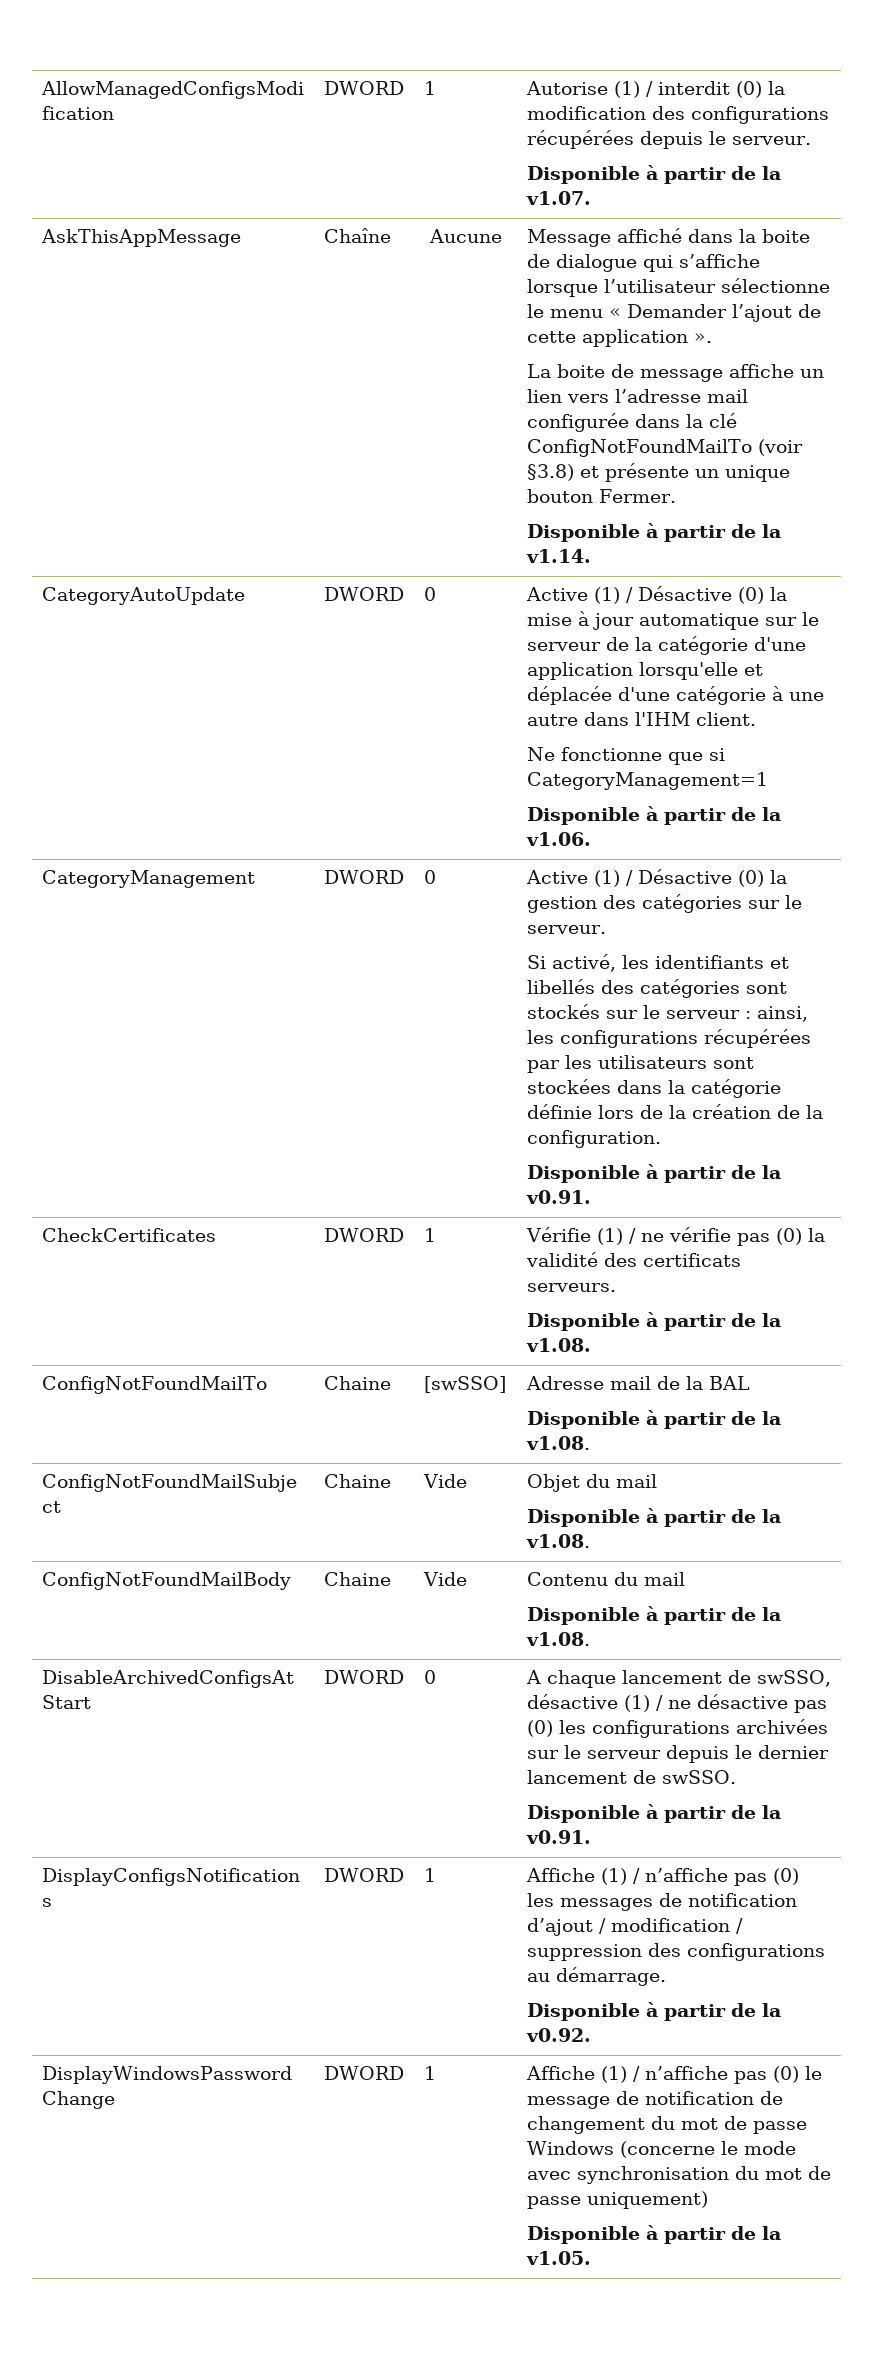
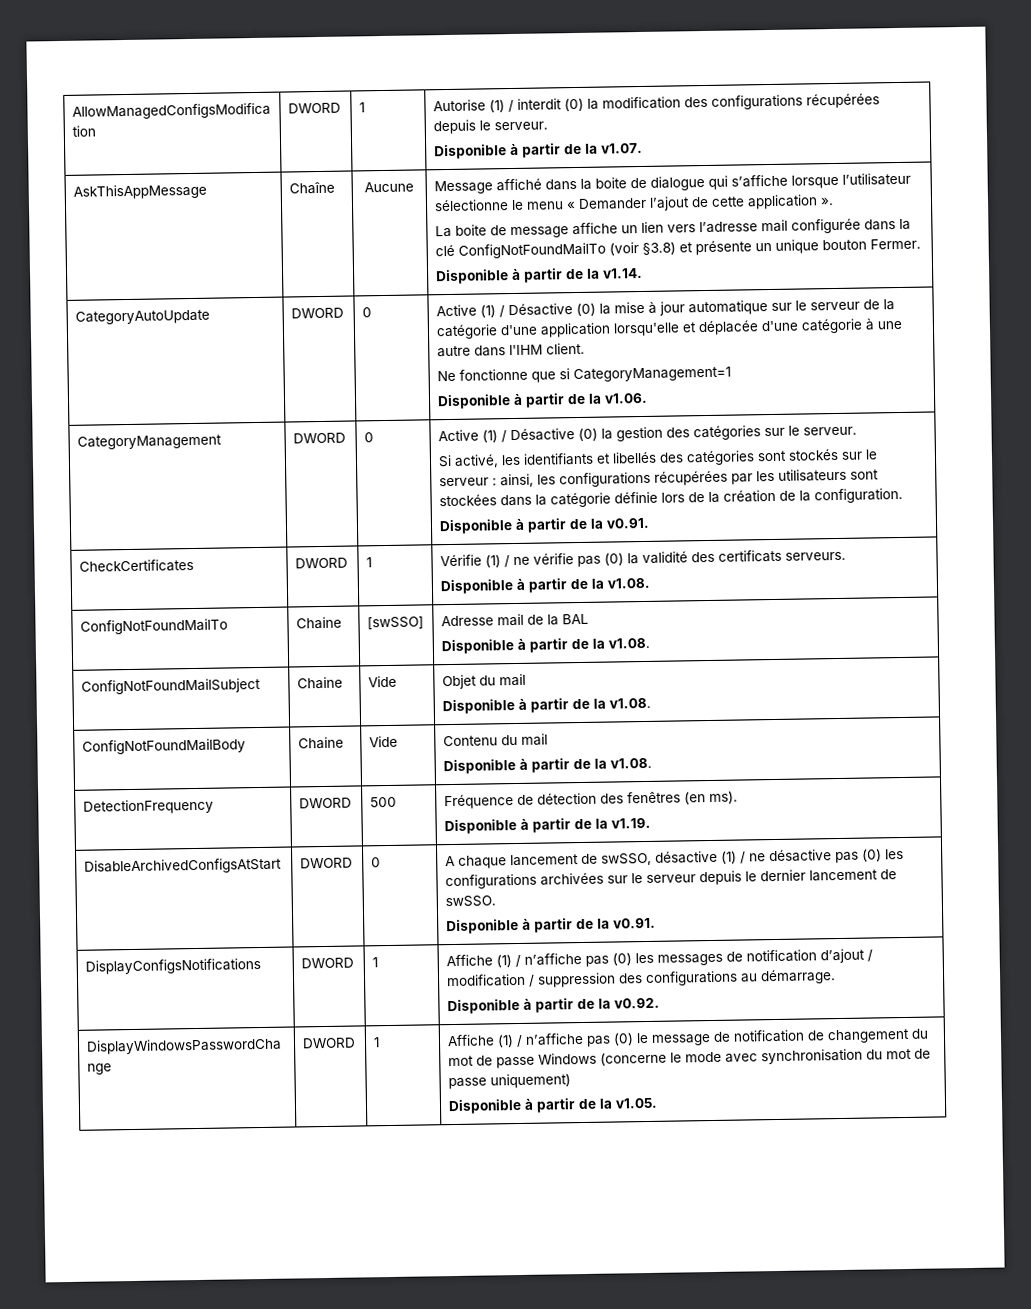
(590, 1639) none -> [82,798,214,815] [298,797,352,809] [369,796,397,808] [443,790,738,810] [443,817,651,835] // DetectionFrequency | DWORD | 500 | Fréquence de détection des fenêtres (en ms). // Disponible à partir de la v1.19.

